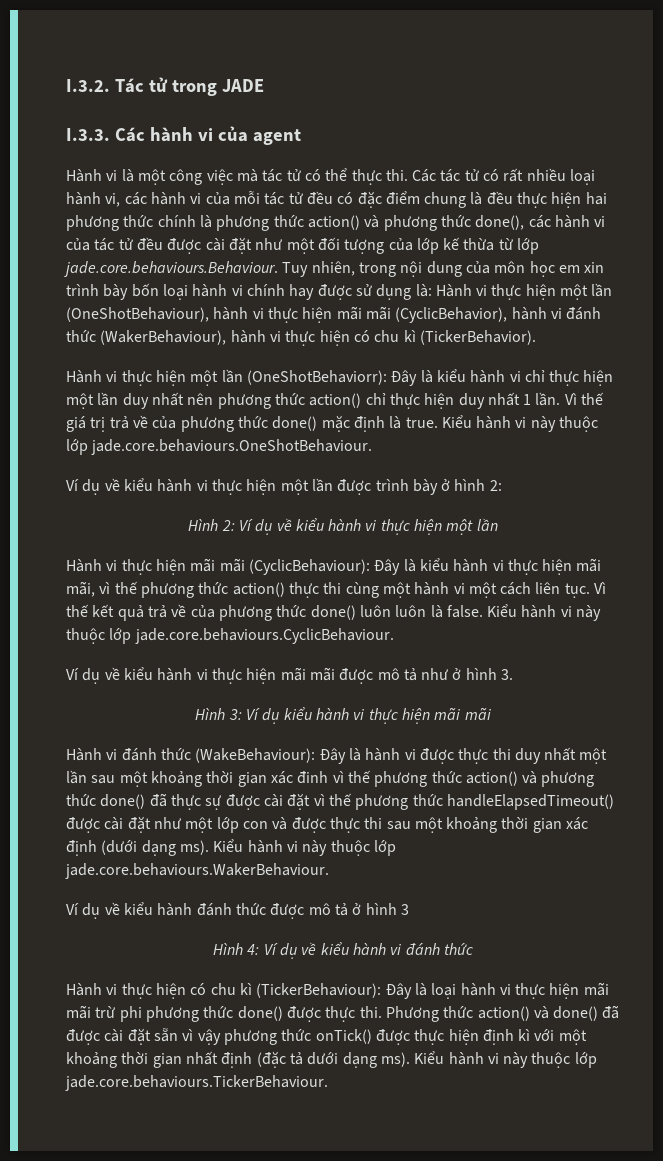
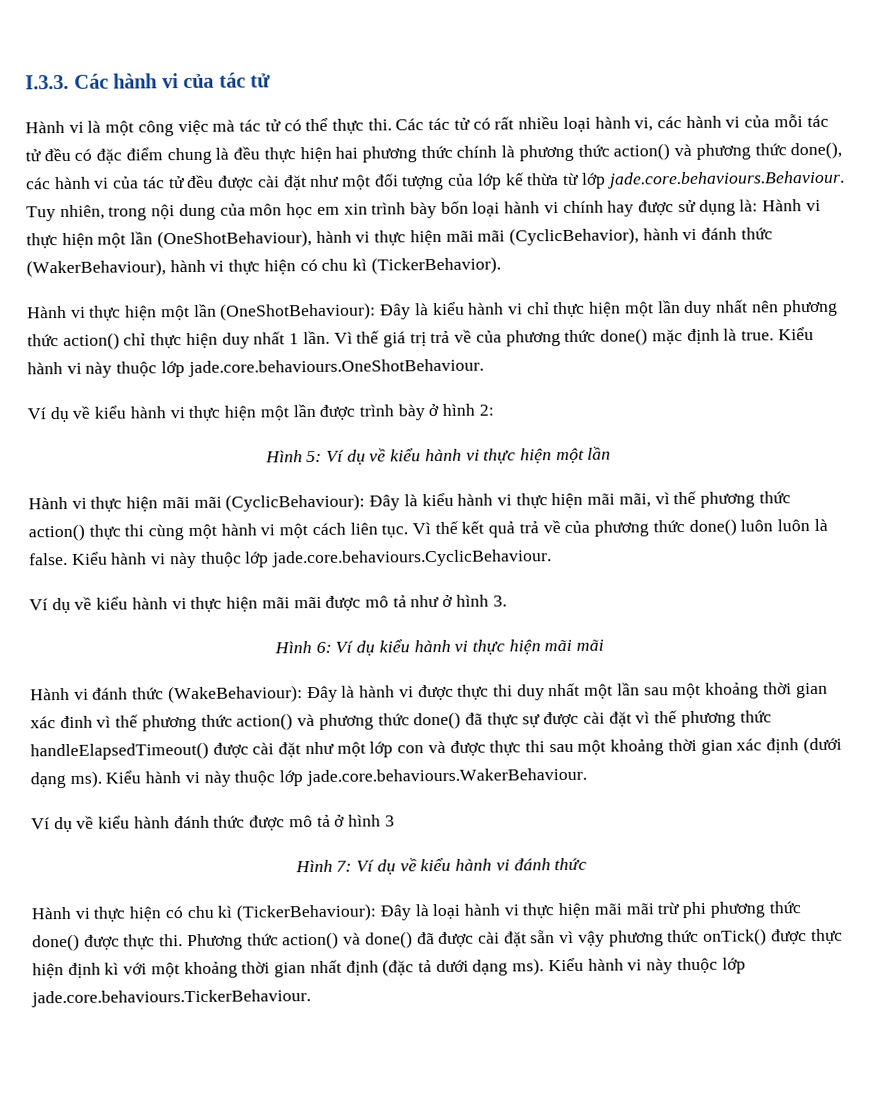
[66,77,264,96] I.3.2. Tác tử trong JADE // -> (25, 82) none
[252,129,301,145] agent -> [218,72,272,88] tác tử
[246,370,387,385] (OneShotBehaviorr): -> [220,302,377,321] (OneShotBehaviour):
[221,520,235,531] 2: -> [306,450,323,463] 5:
[228,709,242,720] 3: -> [315,641,332,653] 6:
[247,944,260,955] 4: -> [336,860,353,872] 7:

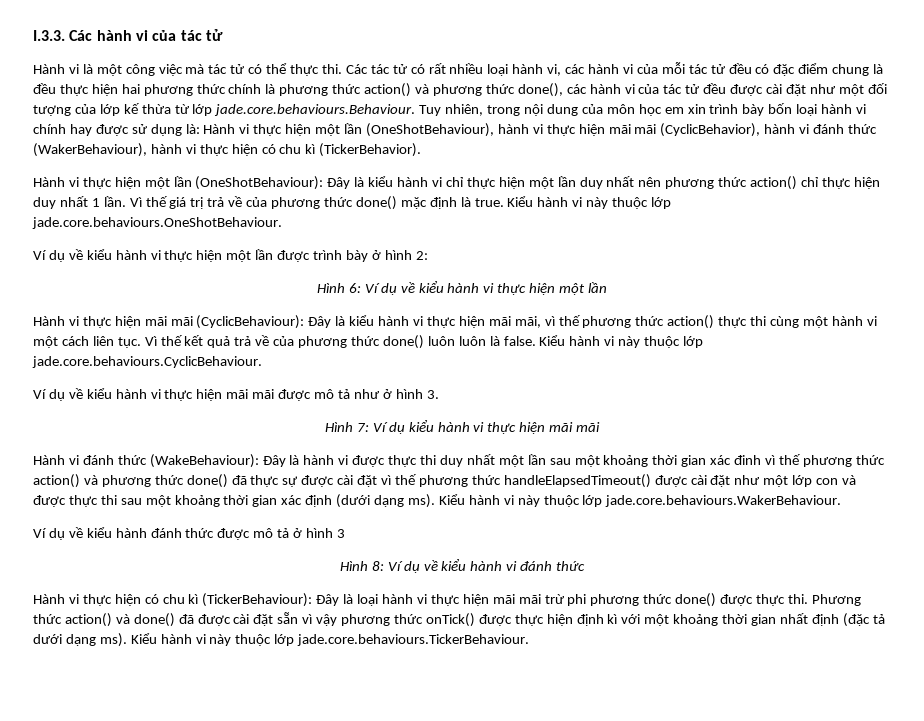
[306,450,323,463] 5: -> [348,283,361,293] 6:
[315,641,332,653] 6: -> [356,423,369,432] 7:
[336,860,353,872] 7: -> [371,561,384,571] 8:

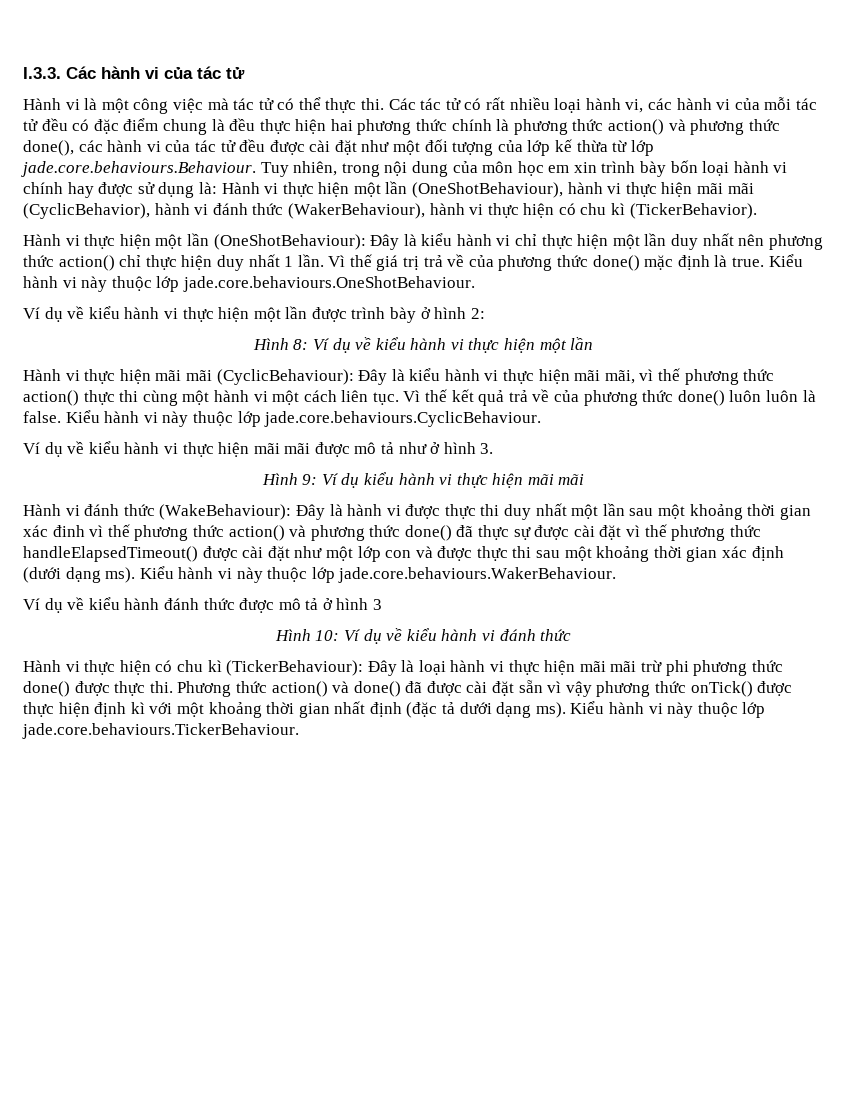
[348,283,361,293] 6: -> [293,339,309,350] 8:
[356,423,369,432] 7: -> [302,474,318,485] 9:
[371,561,384,571] 8: -> [315,630,340,641] 10:

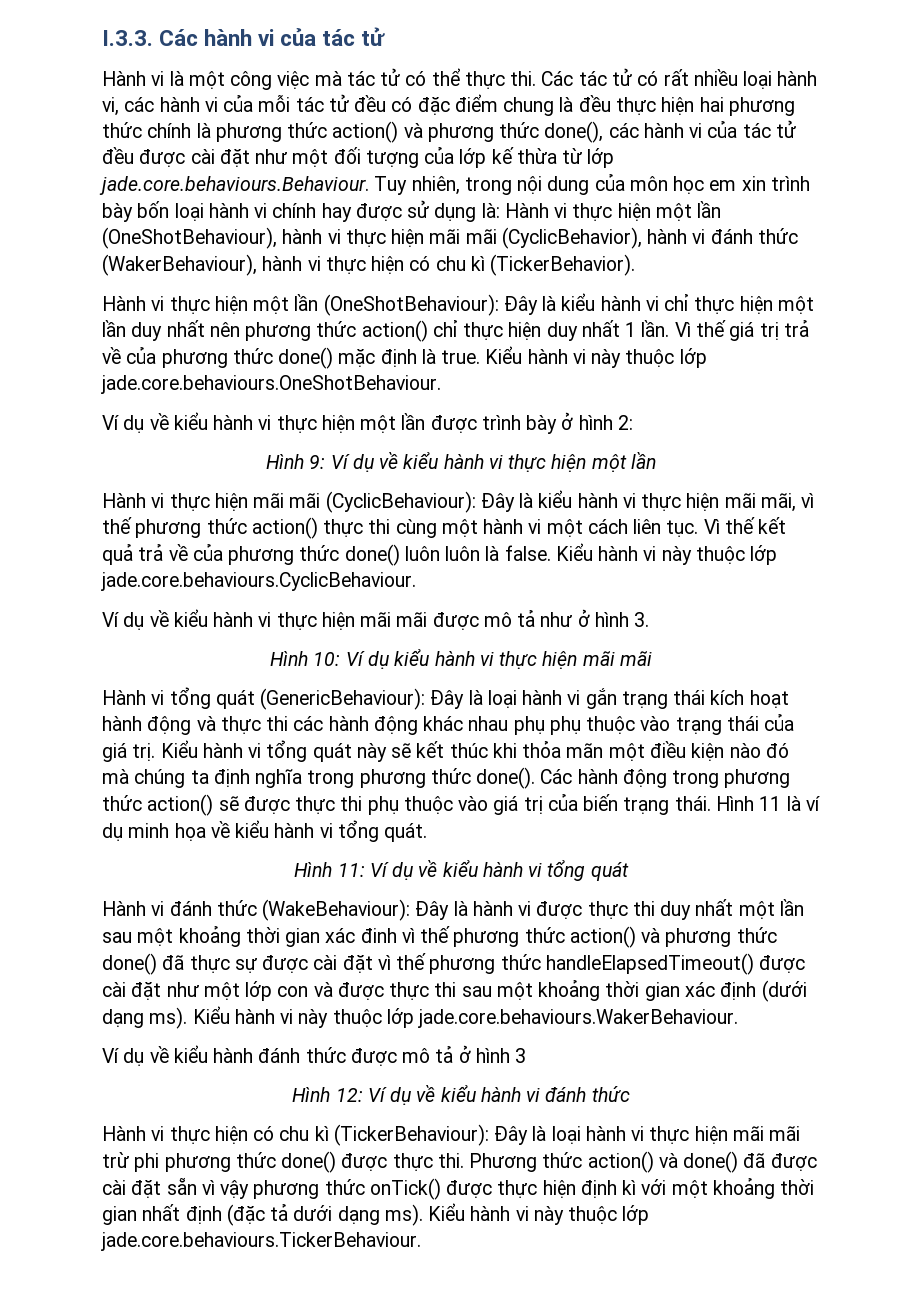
[293,339,309,350] 8: -> [309,455,326,469] 9:
[302,474,318,485] 9: -> [313,652,341,666] 10:
(585, 479) none -> [102,687,789,710] [102,714,795,735] [102,740,789,762] [102,767,791,789] [102,794,820,816] [102,820,428,842] [294,859,629,881] // Hành vi tổng quát (GenericBehaviour): Đây là loại hành vi gắn trạng thái kích hoạt hành động và thực thi các hành động khác nhau phụ phụ thuộc vào trạng thái của giá trị. Kiểu hành vi tổng quát này sẽ kết thúc khi thỏa mãn một điều kiện nào đó mà chúng ta định nghĩa trong phương thức done(). Các hành động trong phương thức action() sẽ được thực thi phụ thuộc vào giá trị của biến trạng thái. Hình 11 là ví dụ minh họa về kiểu hành vi tổng quát. // Hình 11: Ví dụ về kiểu hành vi tổng quát
[315,630,340,641] 10: -> [335,1088,363,1102] 12:

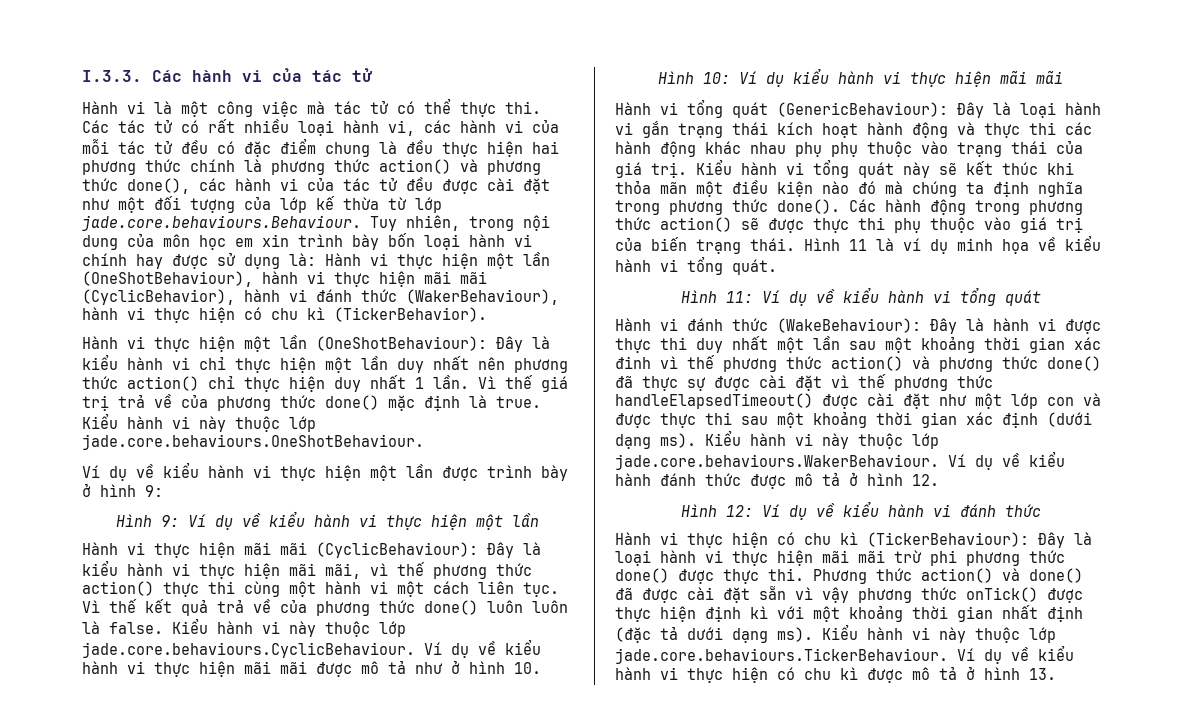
[617,415,633,430] 2: -> [145,485,163,497] 9:
(416, 581) // -> (415, 650) none
[634,612,650,627] 3. -> [514,662,541,674] 10.
(739, 1018) // -> (939, 462) none
[515,1048,527,1063] 3 -> [912,474,939,486] 12.
(421, 1241) none -> [957,645,1074,664] [615,666,1056,683] Ví dụ về kiểu hành vi thực hiện có chu kì được mô tả ở hình 13.

